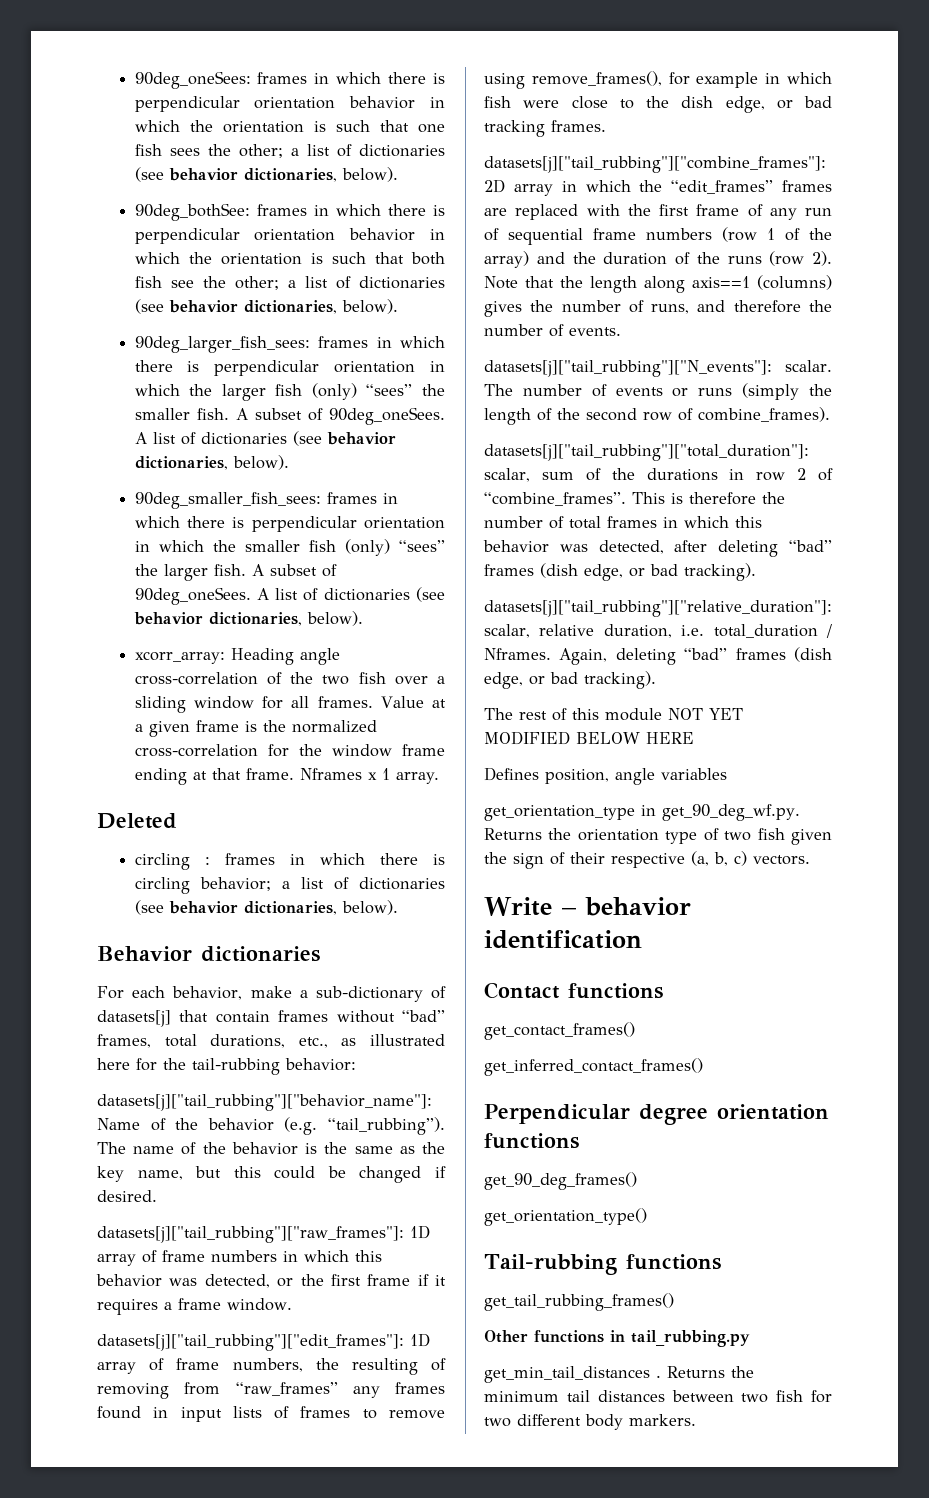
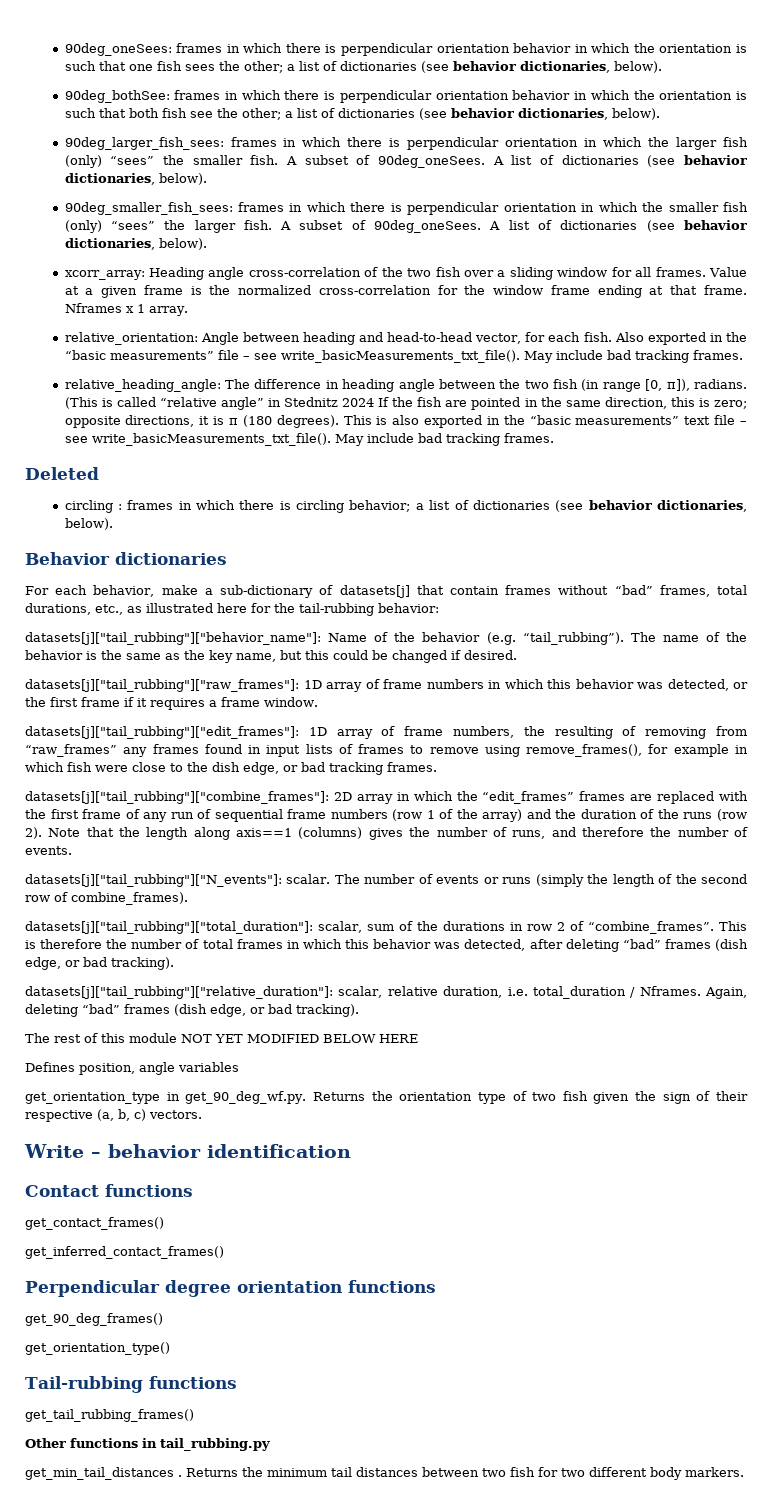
(440, 778) none -> [64,332,748,345] [64,350,743,363] [64,379,747,392] [64,397,748,410] [64,415,747,428] [64,433,554,446] // relative_orientation: Angle between heading and head-to-head vector, for each fish. Also exported in the “basic measurements” file – see write_basicMeasurements_txt_file(). May include bad tracking frames. // relative_heading_angle: The difference in heading angle between the two fish (in range [0, π]), radians. (This is called “relative angle” in Stednitz 2024 If the fish are pointed in the same direction, this is zero; opposite directions, it is π (180 degrees). This is also exported in the “basic measurements” text file – see write_basicMeasurements_txt_file(). May include bad tracking frames.

